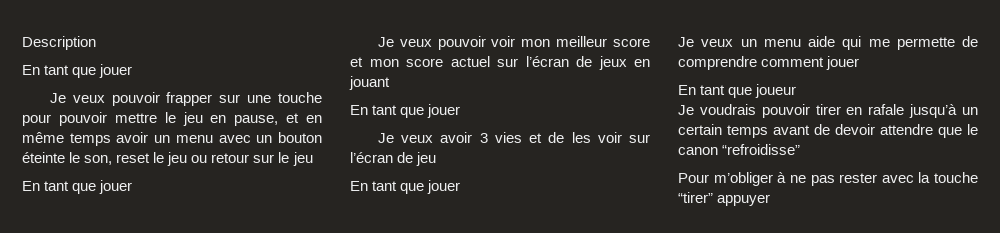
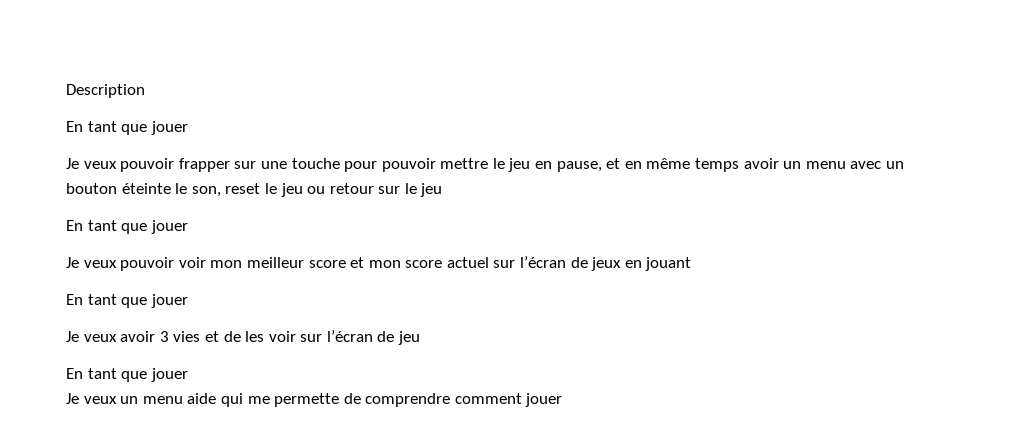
[678,84,797,98] [678,104,978,118] [678,124,978,138] [678,144,801,155] [678,172,978,186] [678,192,771,206] // En tant que joueur // Je voudrais pouvoir tirer en rafale jusqu’à un certain temps avant de devoir attendre que le canon “refroidisse” // Pour m’obliger à ne pas rester avec la touche “tirer” appuyer -> (563, 400) none

